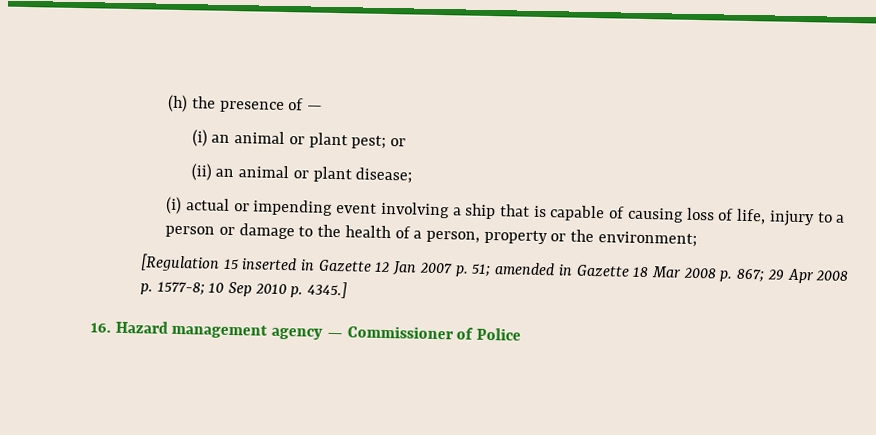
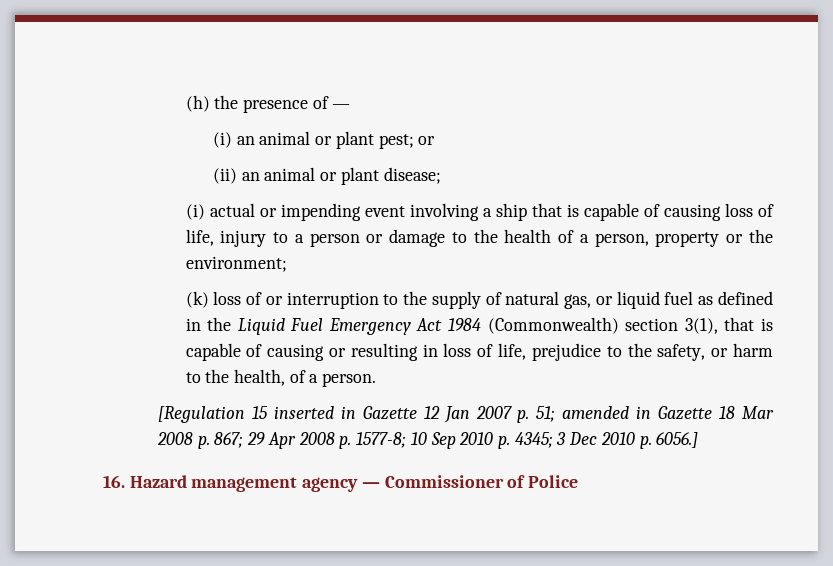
(697, 239) none -> [185,291,773,309] [185,317,773,335] [185,343,774,361] [185,369,377,387] // (k) loss of or interruption to the supply of natural gas, or liquid fuel as defined in the Liquid Fuel Emergency Act 1984 (Commonwealth) section 3(1), that is capable of causing or resulting in loss of life, prejudice to the safety, or harm to the health, of a person.
[307,281,348,299] 4345.] -> [514,432,699,449] 4345; 3 Dec 2010 p. 6056.]

